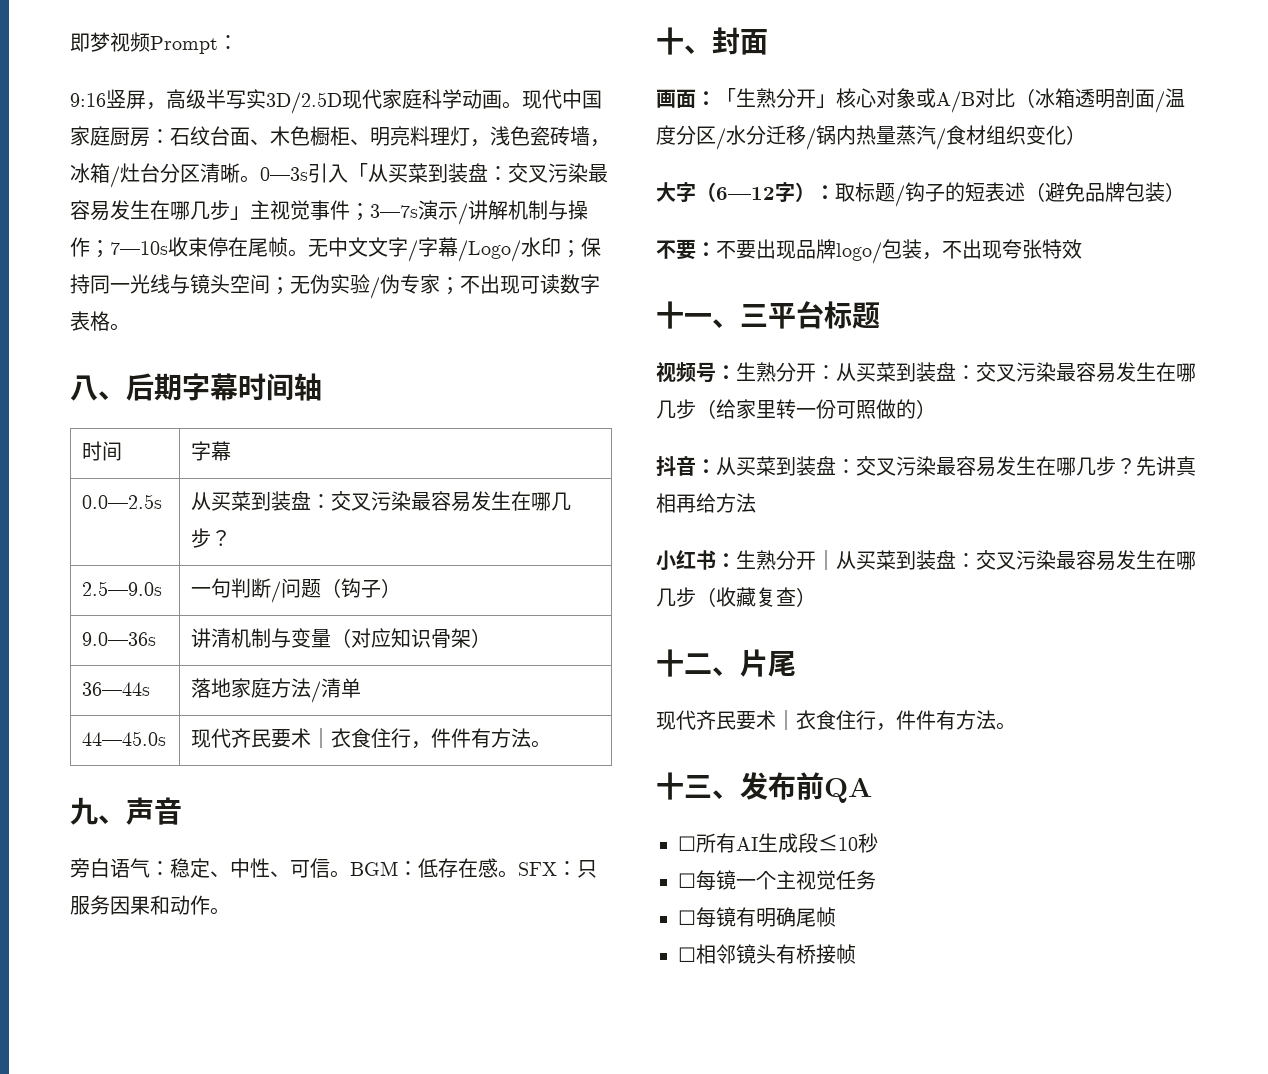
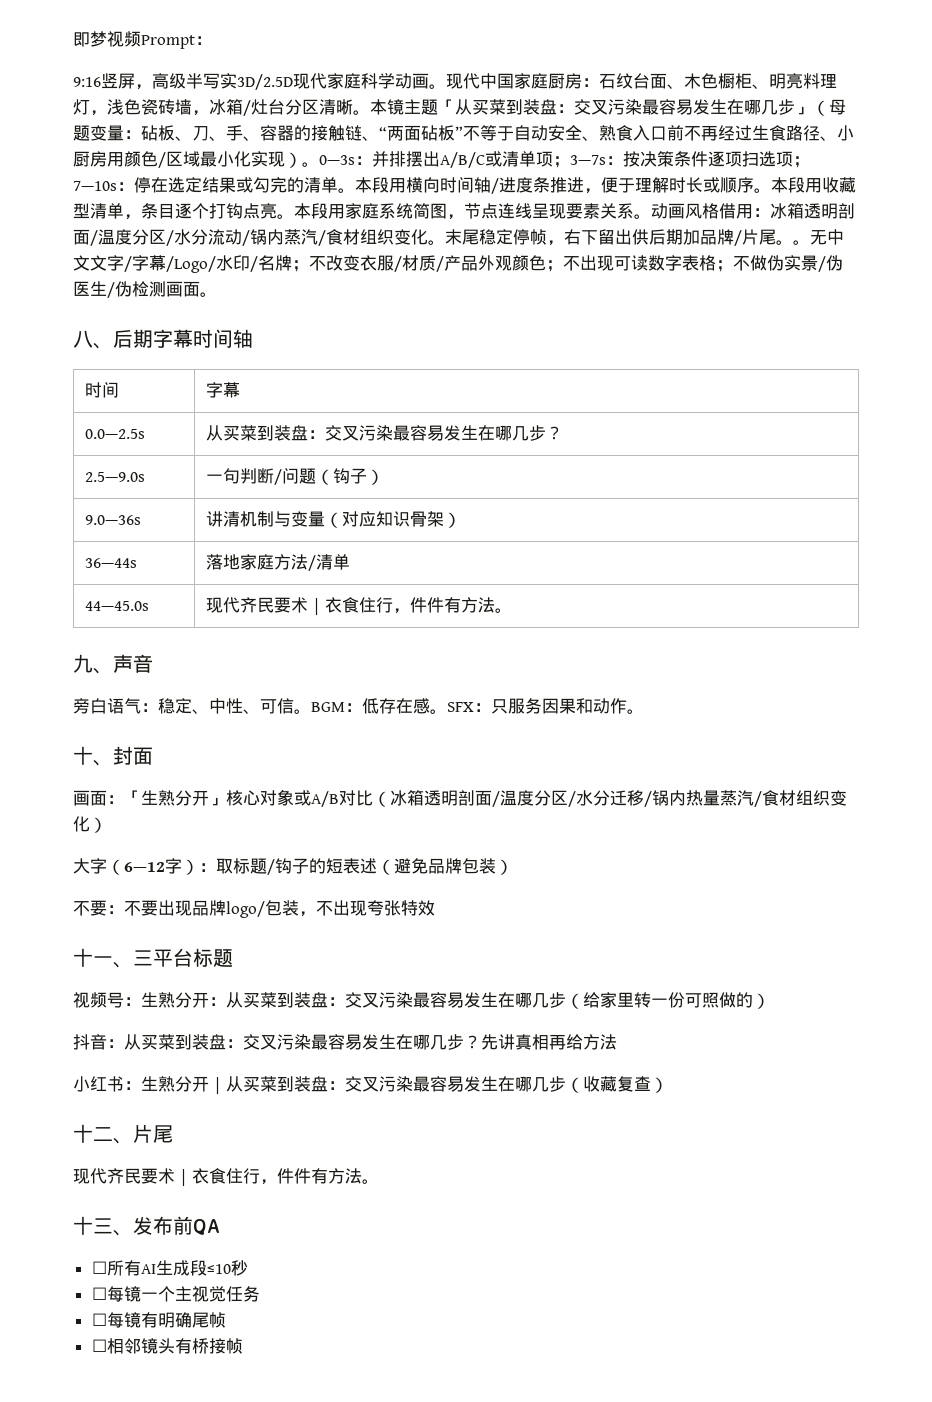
[260,163,348,183] 0—3s引入 -> [370,99,438,115] 本镜主题
[250,200,588,225] [70,237,288,258] 主视觉事件；3—7s演示/讲解机制与操作；7—10s收束停在尾帧 -> [812,99,846,116] [73,125,854,141] [73,151,810,168] [73,177,856,194] [73,203,855,220] [73,229,793,246] （母题变量：砧板、刀、手、容器的接触链、“两面砧板”不等于自动安全、熟食入口前不再经过生食路径、小厨房用颜色/区域最小化实现）。0—3s：并排摆出A/B/C或清单项；3—7s：按决策条件逐项扫选项；7—10s：停在选定结果或勾完的清单。本段用横向时间轴/进度条推进，便于理解时长或顺序。本段用收藏型清单，条目逐个打钩点亮。本段用家庭系统简图，节点连线呈现要素关系。动画风格借用：冰箱透明剖面/温度分区/水分流动/锅内蒸汽/食材组织变化。末尾稳定停帧，右下留出供后期加品牌/片尾。
[561,237,601,258] [70,274,440,299] ；保持同一光线与镜头空间；无伪实验/伪专家 -> [250,255,546,272] /名牌；不改变衣服/材质/产品外观颜色
(110, 321) none -> [716,255,843,272] [73,281,200,298] ；不做伪实景/伪医生/伪检测画面

